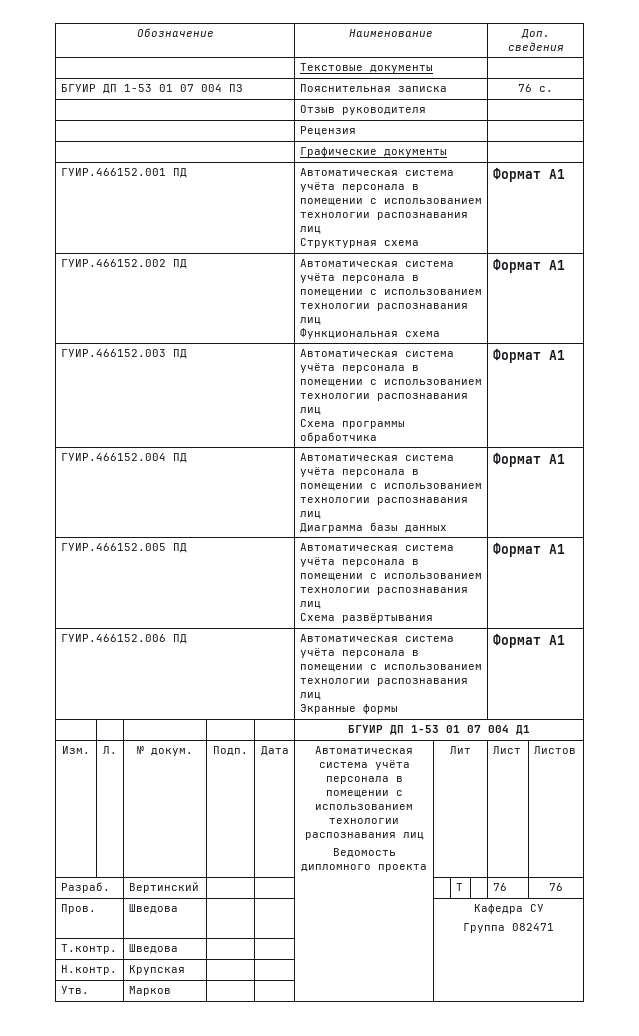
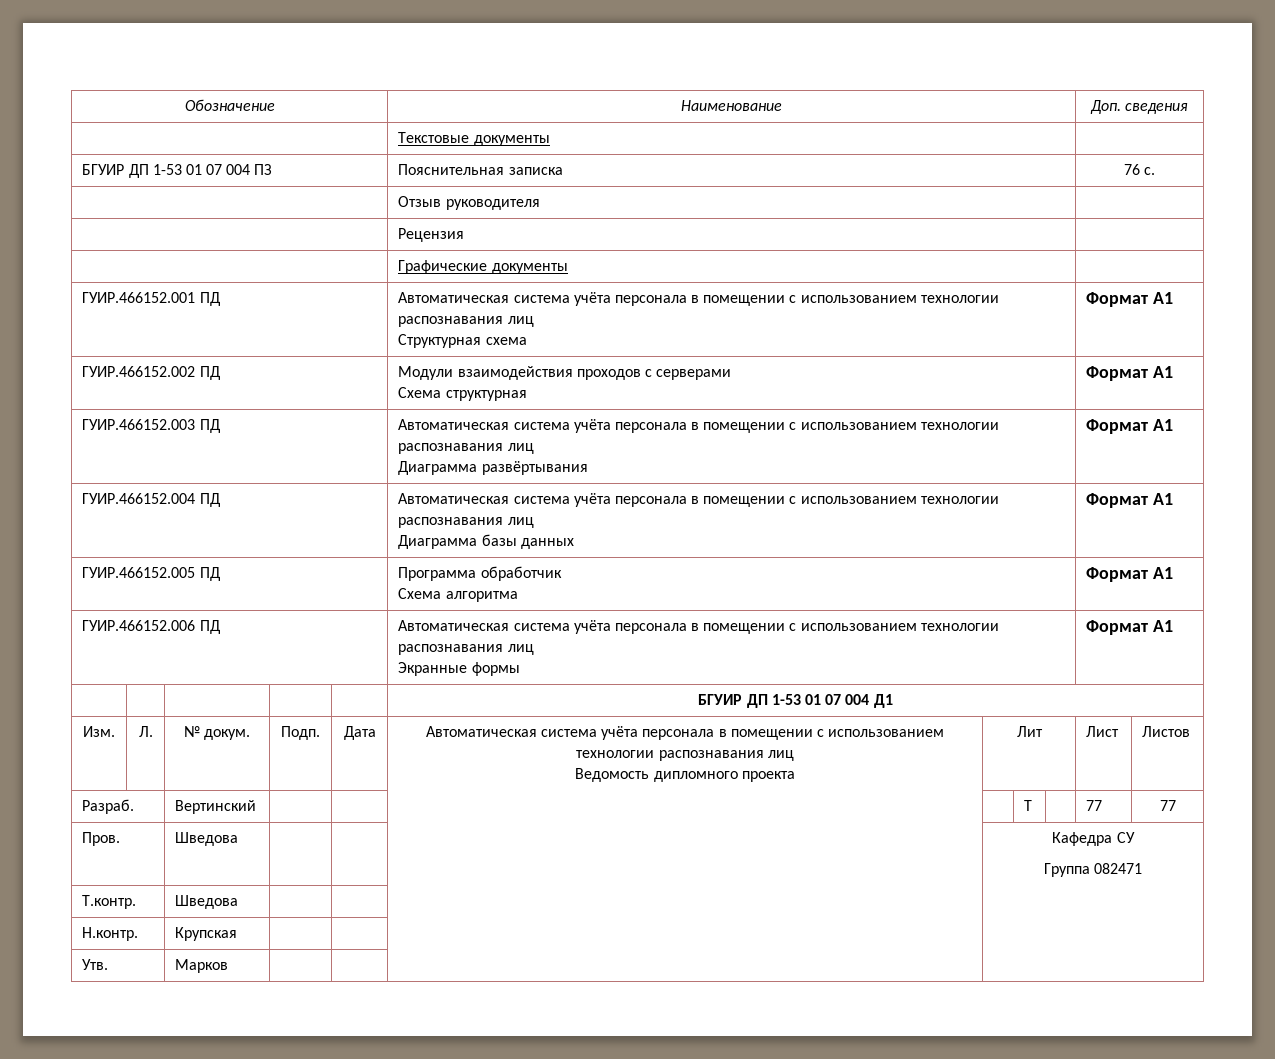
[299,259,454,267] [299,273,419,283] [299,289,482,297] [299,303,468,311] [299,317,321,325] [299,328,440,339] Автоматическая система учёта персонала в помещении с использованием технологии распознавания лиц // Функциональная схема -> [398,366,732,380] [398,387,527,401] Модули взаимодействия проходов с серверами // Схема структурная
[299,419,405,429] [299,432,377,443] Схема программы обработчика -> [398,461,588,475] Диаграмма развёртывания
[299,543,454,551] [299,557,419,567] [299,573,482,581] [299,587,468,595] [299,601,321,609] [299,613,433,623] Автоматическая система учёта персонала в помещении с использованием технологии распознавания лиц // Схема развёртывания -> [398,566,562,581] [398,588,518,602] Программа обработчик // Схема алгоритма
[492,883,507,891] [549,883,563,891] 76 | 76 -> [1086,800,1103,811] [1159,800,1176,811] 77 | 77

